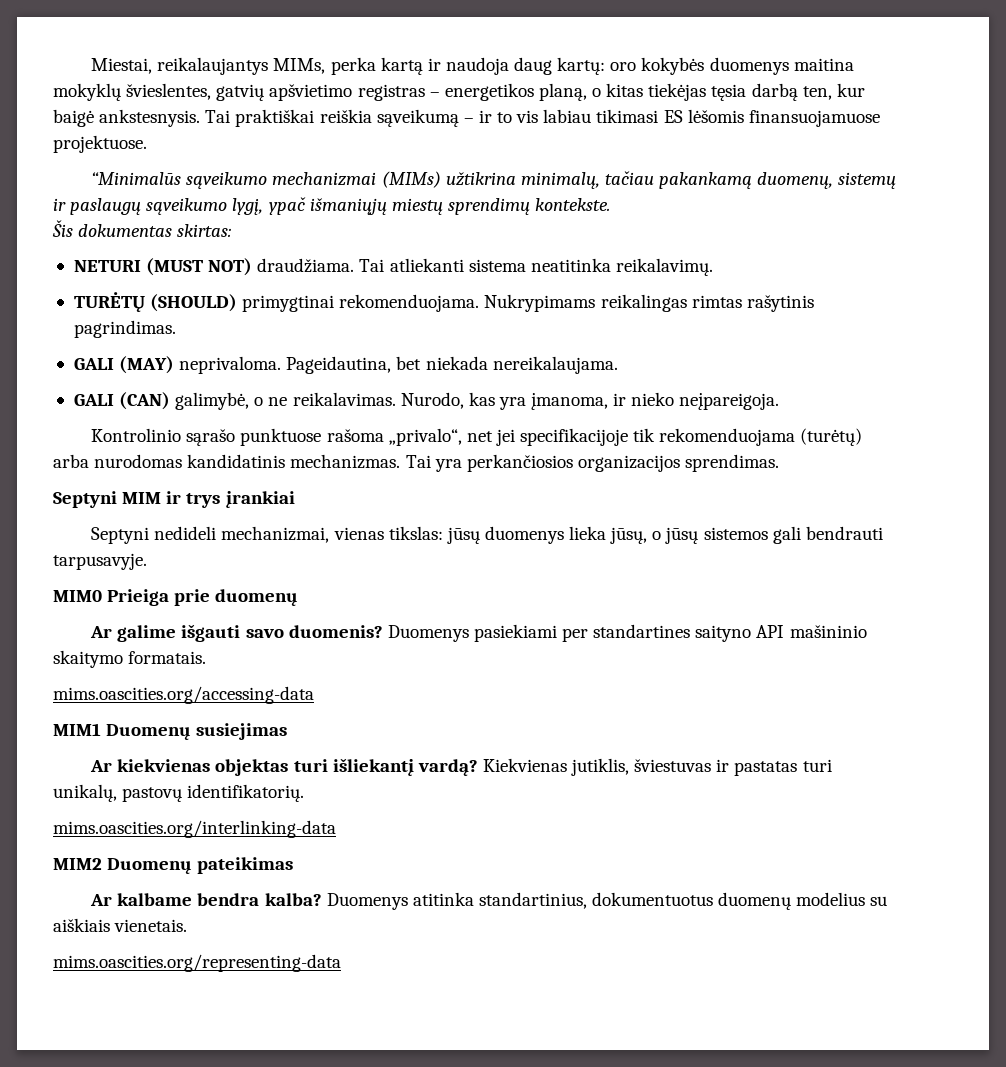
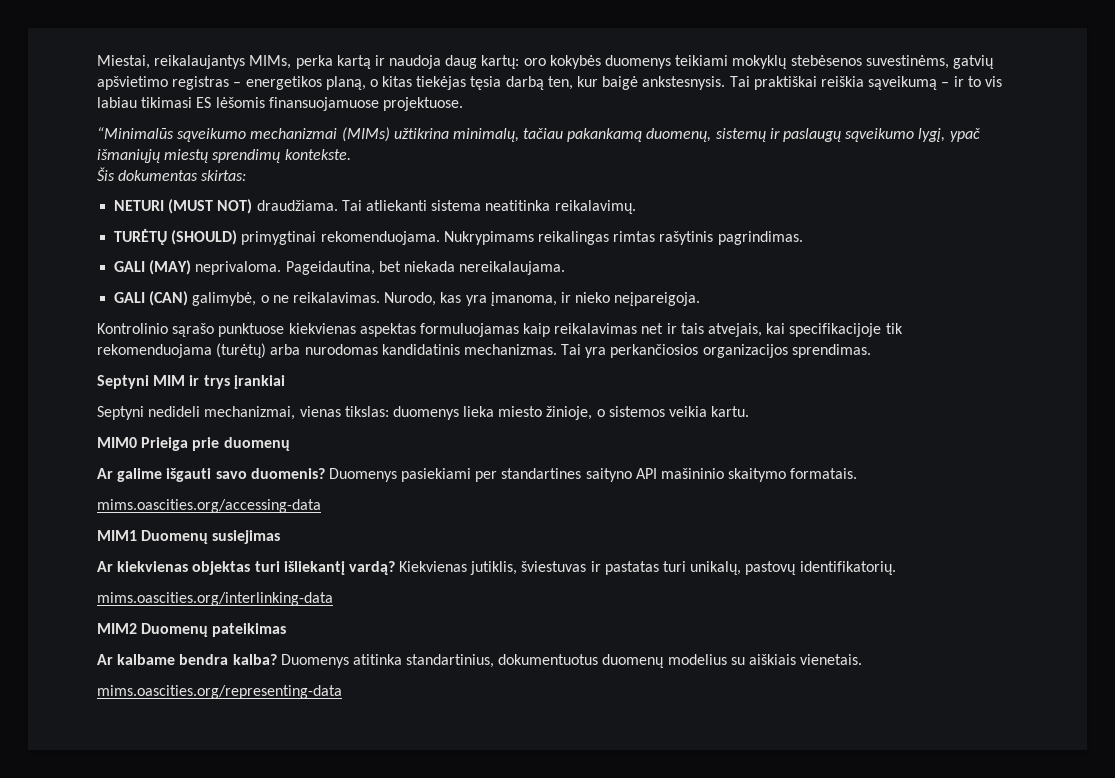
[793,58,854,71] [53,83,212,101] maitina mokyklų švieslentes, -> [675,55,949,69] teikiami mokyklų stebėsenos suvestinėms,
[326,428,515,446] rašoma „privalo“, net jei -> [288,323,786,337] kiekvienas aspektas formuluojamas kaip reikalavimas net ir tais atvejais, kai
[446,527,480,544] jūsų -> (389, 411) none
[610,526,883,544] [53,553,147,570] jūsų, o jūsų sistemos gali bendrauti tarpusavyje. -> [498,406,750,420] miesto žinioje, o sistemos veikia kartu.

